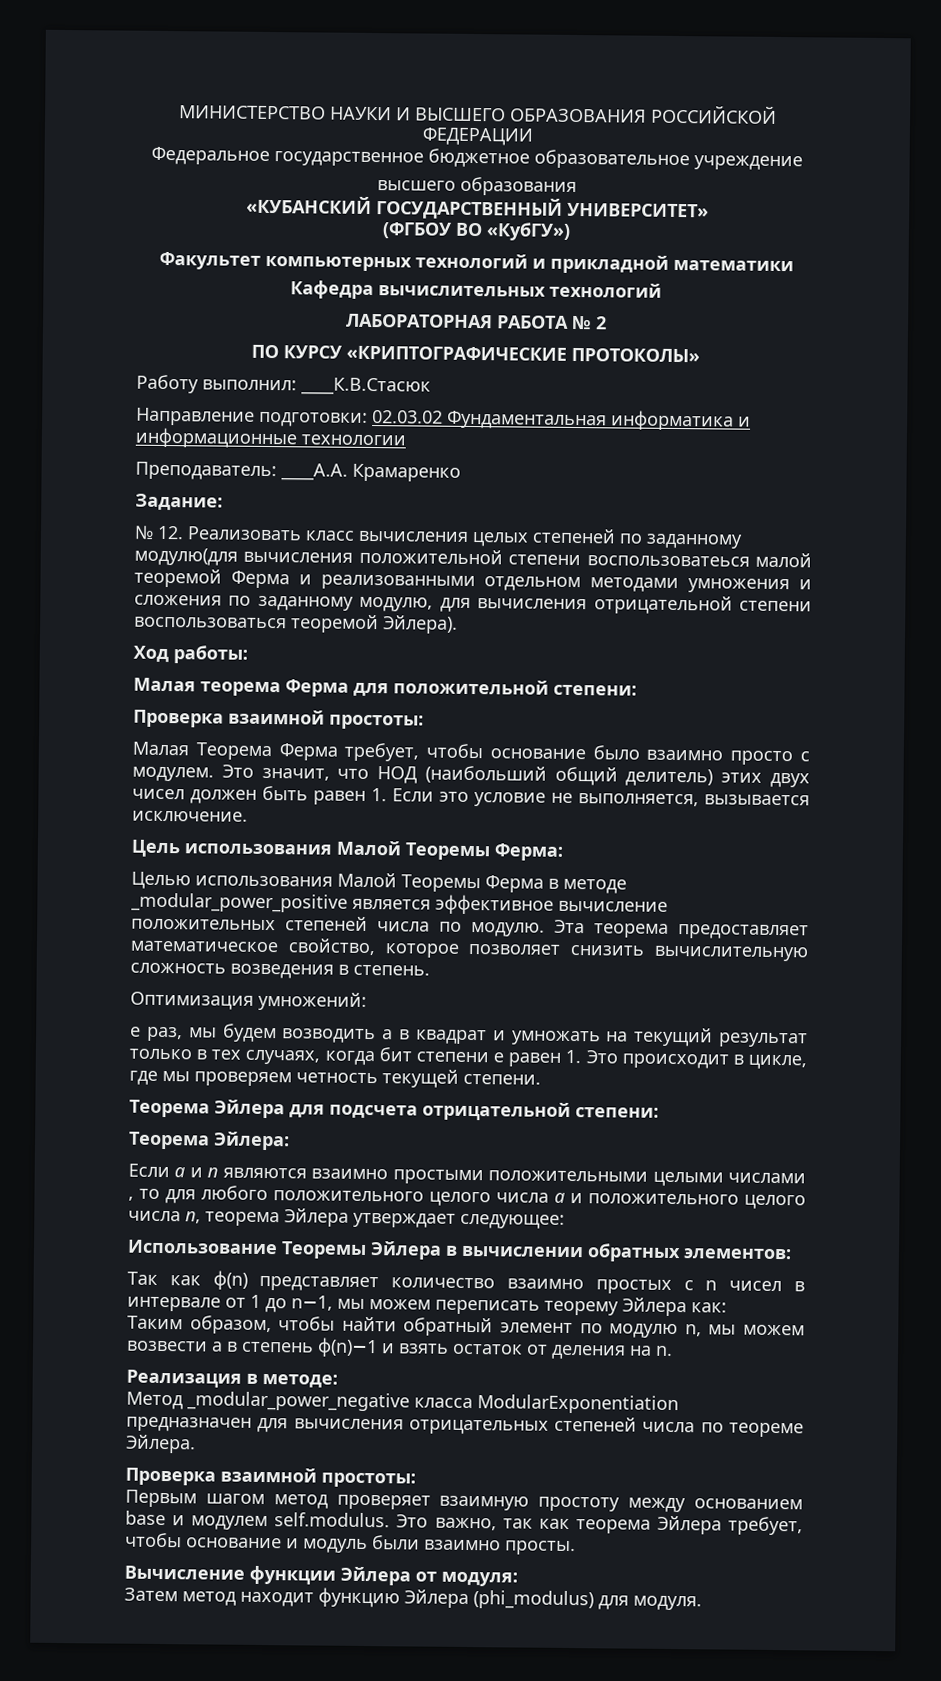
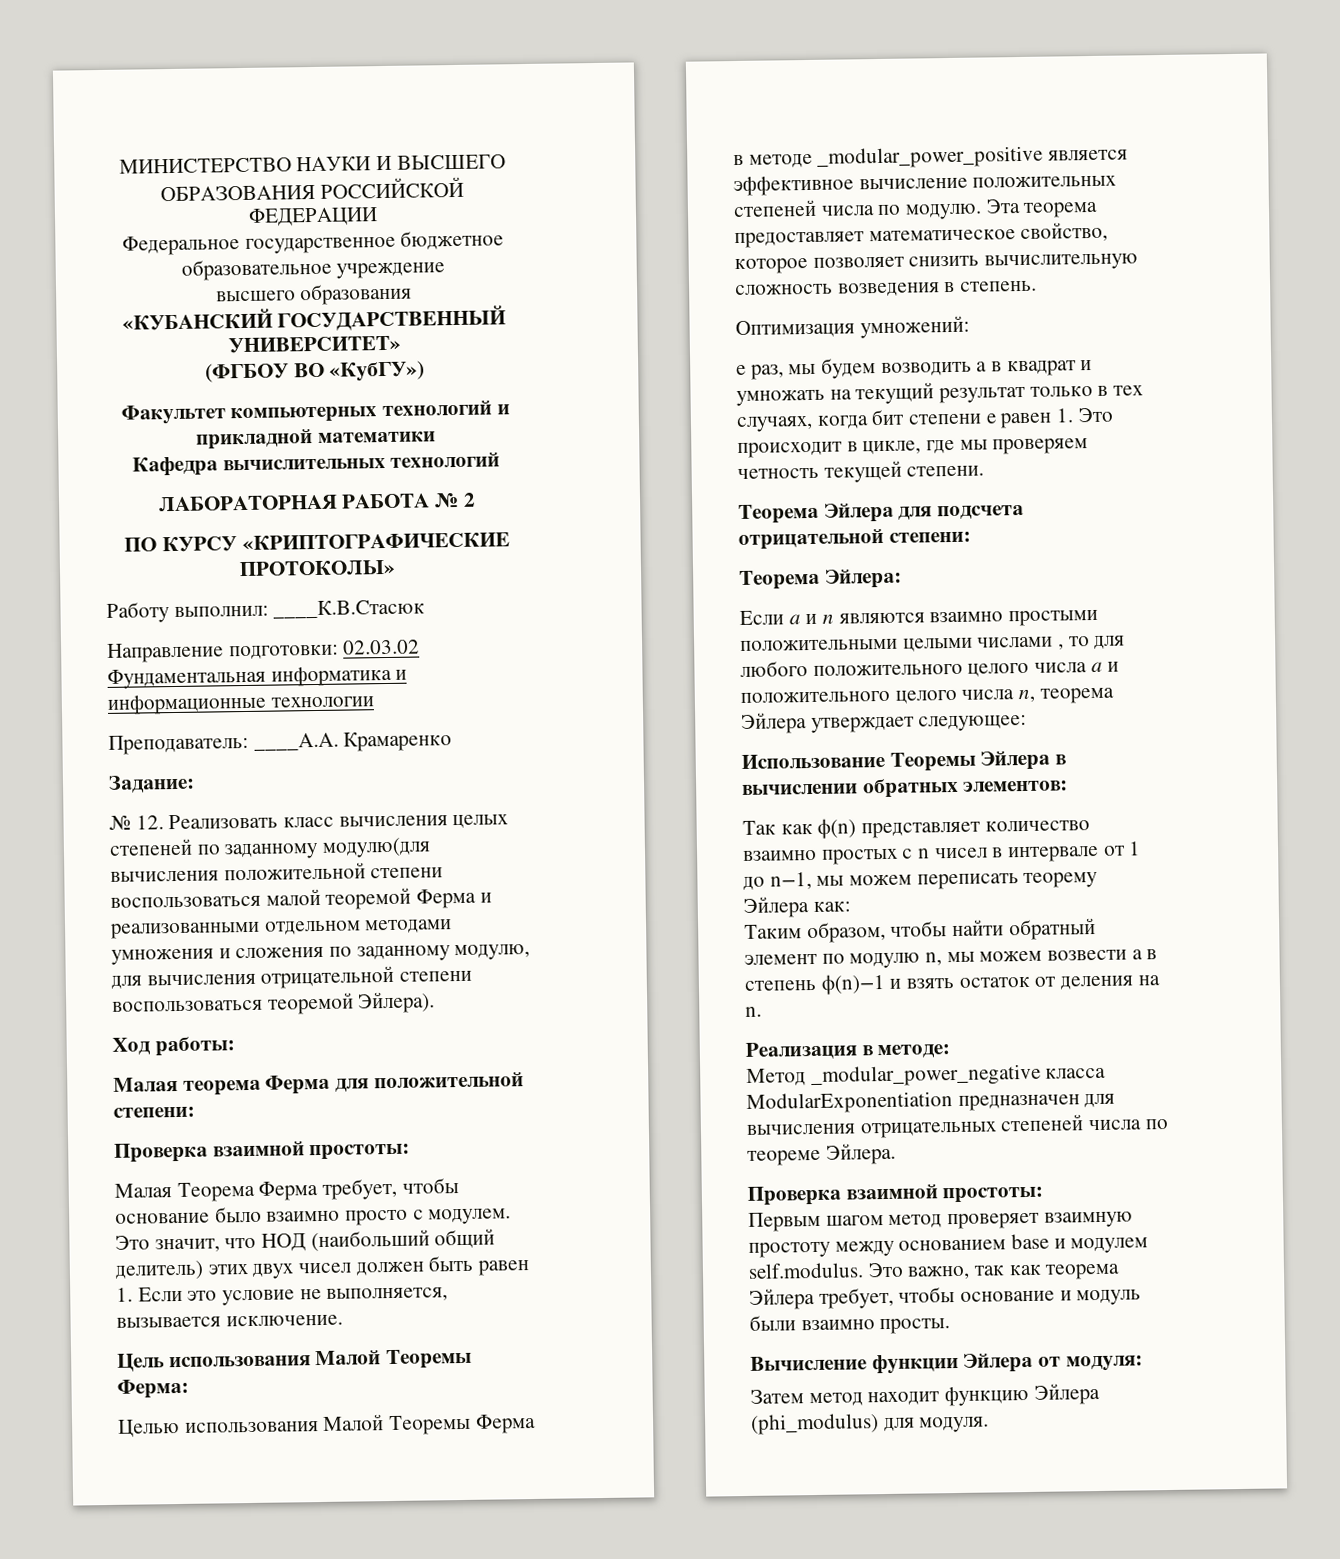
[586,555,750,567] воспользоватеься -> [110,895,261,908] воспользоваться

